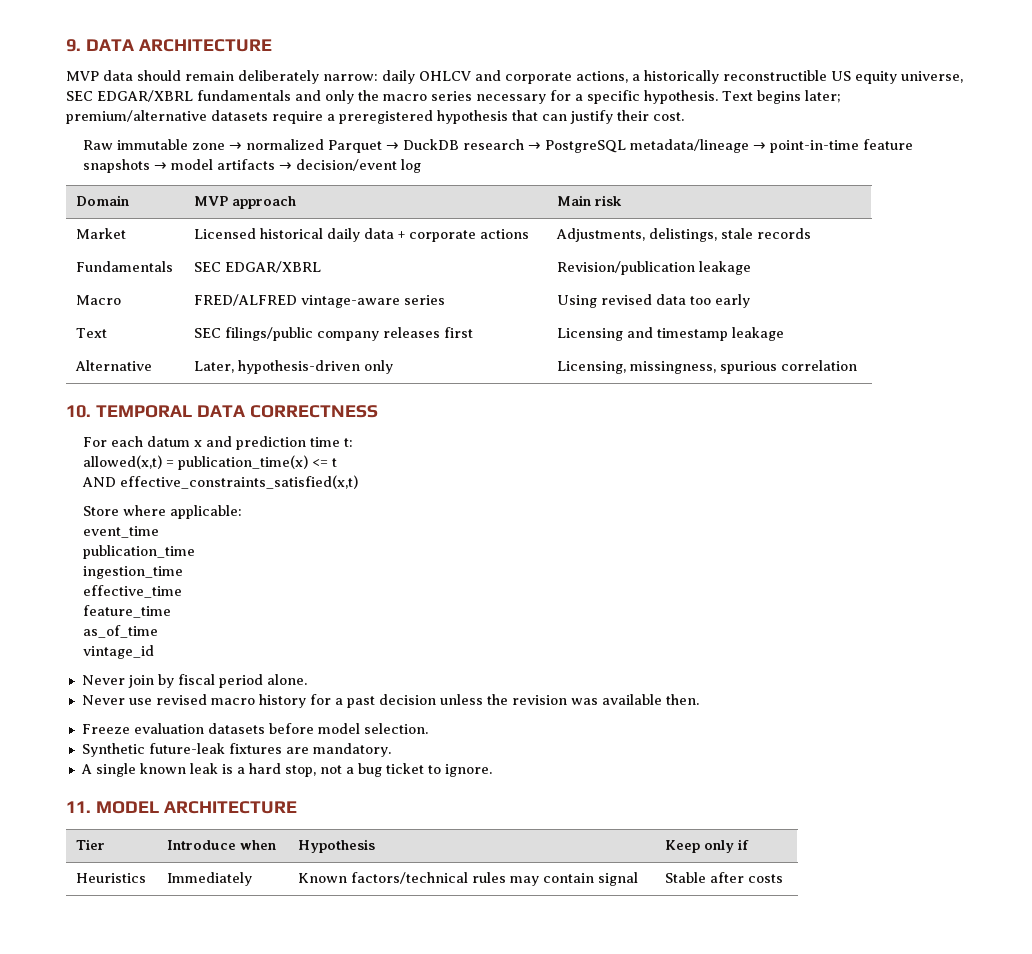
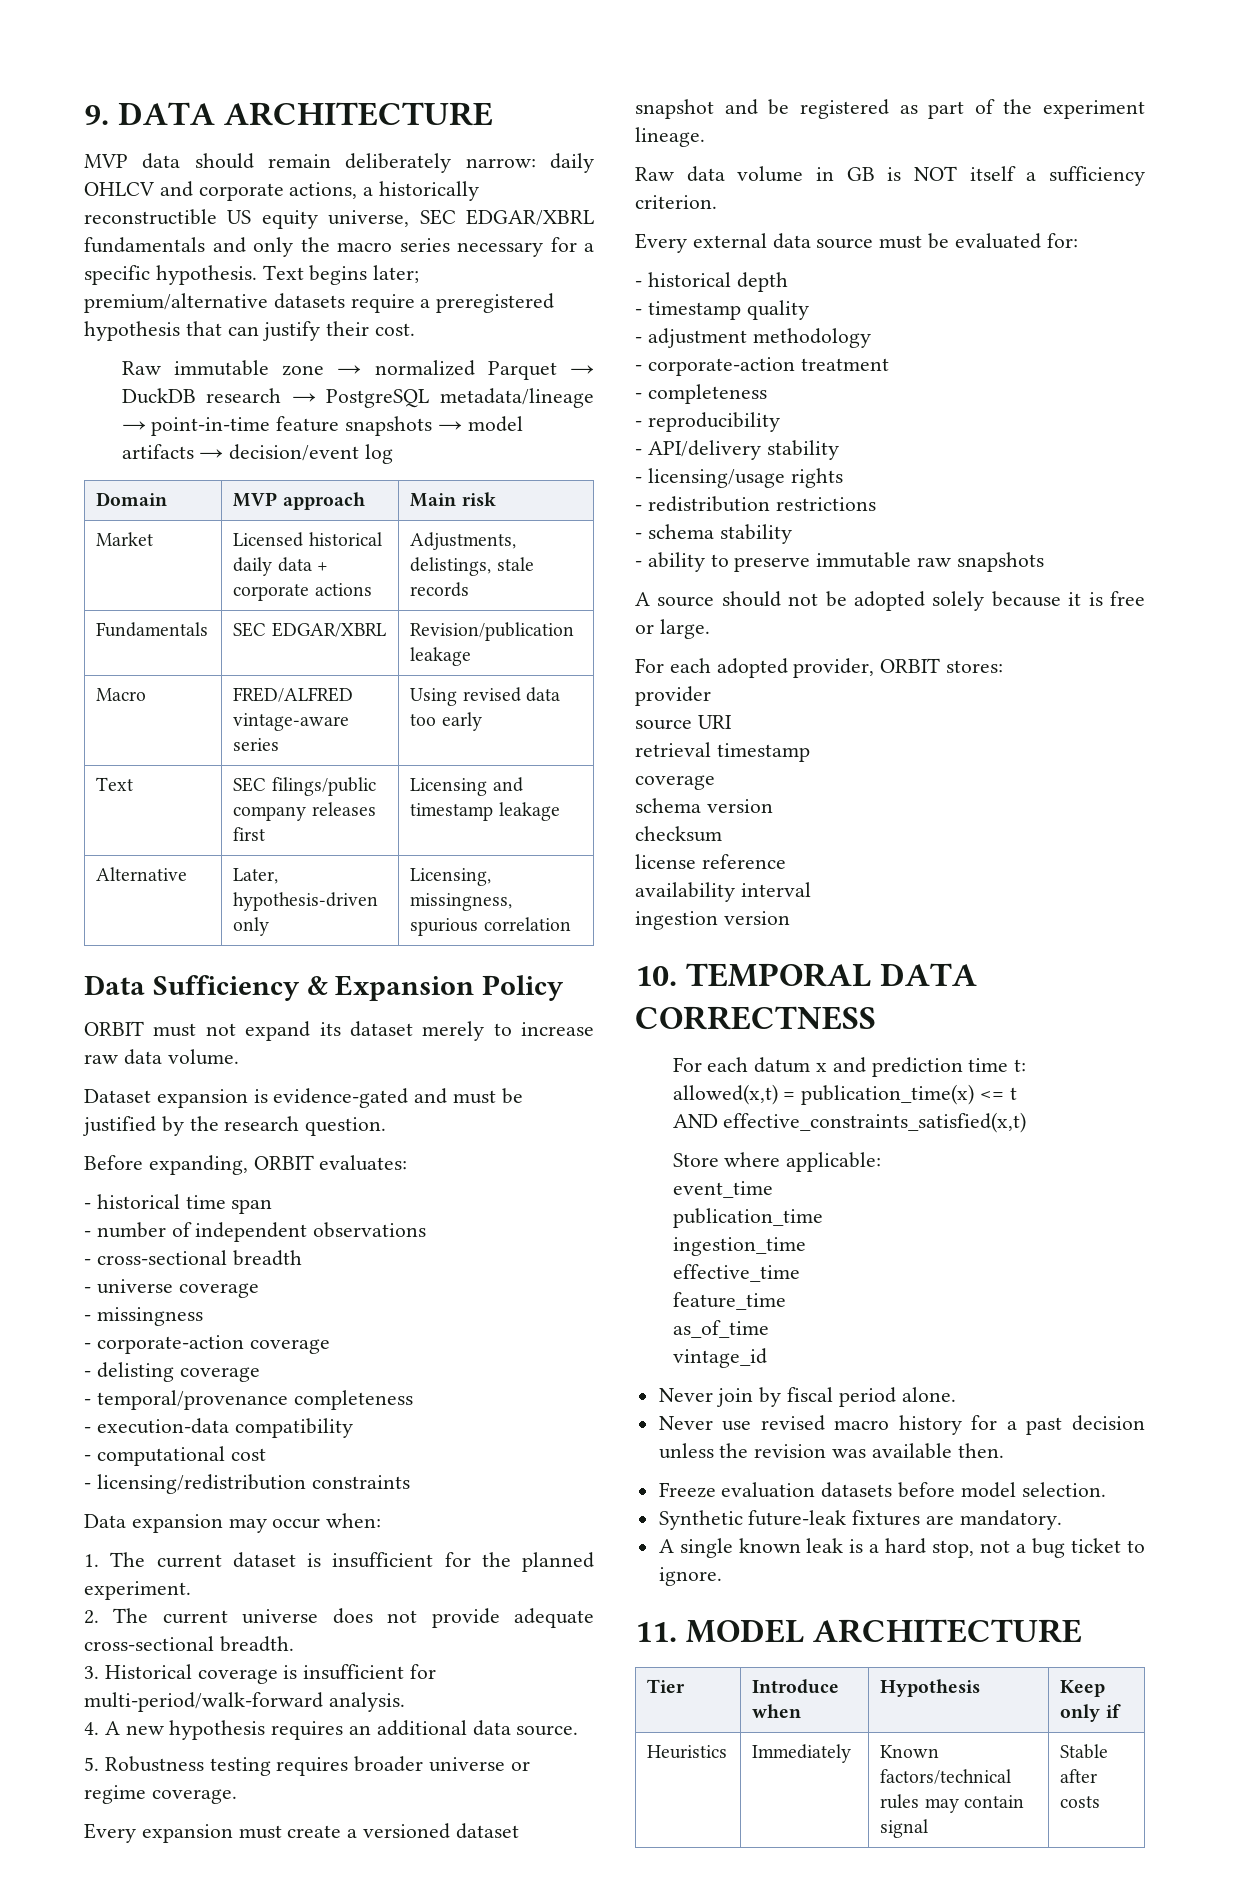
(858, 365) none -> [84,975,565,1001] [84,1021,594,1041] [84,1049,239,1065] [84,1088,523,1108] [82,1116,387,1136] [84,1155,408,1175] [84,1194,273,1214] [84,1222,427,1242] [84,1250,302,1266] [84,1279,259,1298] [84,1307,203,1326] [84,1335,330,1354] [84,1362,260,1382] [84,1390,413,1410] [84,1418,353,1438] [84,1446,266,1466] [84,1474,410,1494] [84,1513,382,1533] [84,1552,594,1572] [84,1581,191,1600] [84,1608,594,1628] [84,1636,294,1652] [84,1664,437,1684] [84,1692,405,1712] [84,1720,579,1740] [84,1756,530,1776] [84,1785,237,1804] [84,1823,519,1843] [635,99,1145,119] [635,127,705,147] [635,166,1145,186] [635,195,717,209] [635,233,1078,253] [635,272,788,292] [635,300,809,320] [635,328,871,348] [635,357,889,376] [635,384,767,404] [635,412,780,432] [635,440,839,460] [635,468,843,488] [635,496,876,512] [635,524,792,544] [635,552,1044,572] [635,591,1145,611] [635,619,710,639] [635,658,1004,678] [635,686,711,706] [635,715,732,730] [635,742,810,762] [635,775,715,790] [635,798,773,813] [635,826,722,842] [635,854,786,869] [635,882,811,902] [635,911,790,930] // Data Sufficiency & Expansion Policy // ORBIT must not expand its dataset merely to increase raw data volume. // Dataset expansion is evidence-gated and must be justified by the research question. // Before expanding, ORBIT evaluates: // - historical time span // - number of independent observations // - cross-sectional breadth // - universe coverage // - missingness // - corporate-action coverage // - delisting coverage // - temporal/provenance completeness // - execution-data compatibility // - computational cost // - licensing/redistribution constraints // Data expansion may occur when: // 1. The current dataset is insufficient for the planned experiment. // 2. The current universe does not provide adequate cross-sectional breadth. // 3. Historical coverage is insufficient for multi-period/walk-forward analysis. // 4. A new hypothesis requires an additional data source. // 5. Robustness testing requires broader universe or regime coverage. // Every expansion must create a versioned dataset snapshot and be registered as part of the experiment lineage. // Raw data volume in GB is NOT itself a sufficiency criterion. // Every external data source must be evaluated for: // - historical depth // - timestamp quality // - adjustment methodology // - corporate-action treatment // - completeness // - reproducibility // - API/delivery stability // - licensing/usage rights // - redistribution restrictions // - schema stability // - ability to preserve immutable raw snapshots // A source should not be adopted solely because it is free or large. // For each adopted provider, ORBIT stores: // provider // source URI // retrieval timestamp // coverage // schema version // checksum // license reference // availability interval // ingestion version

